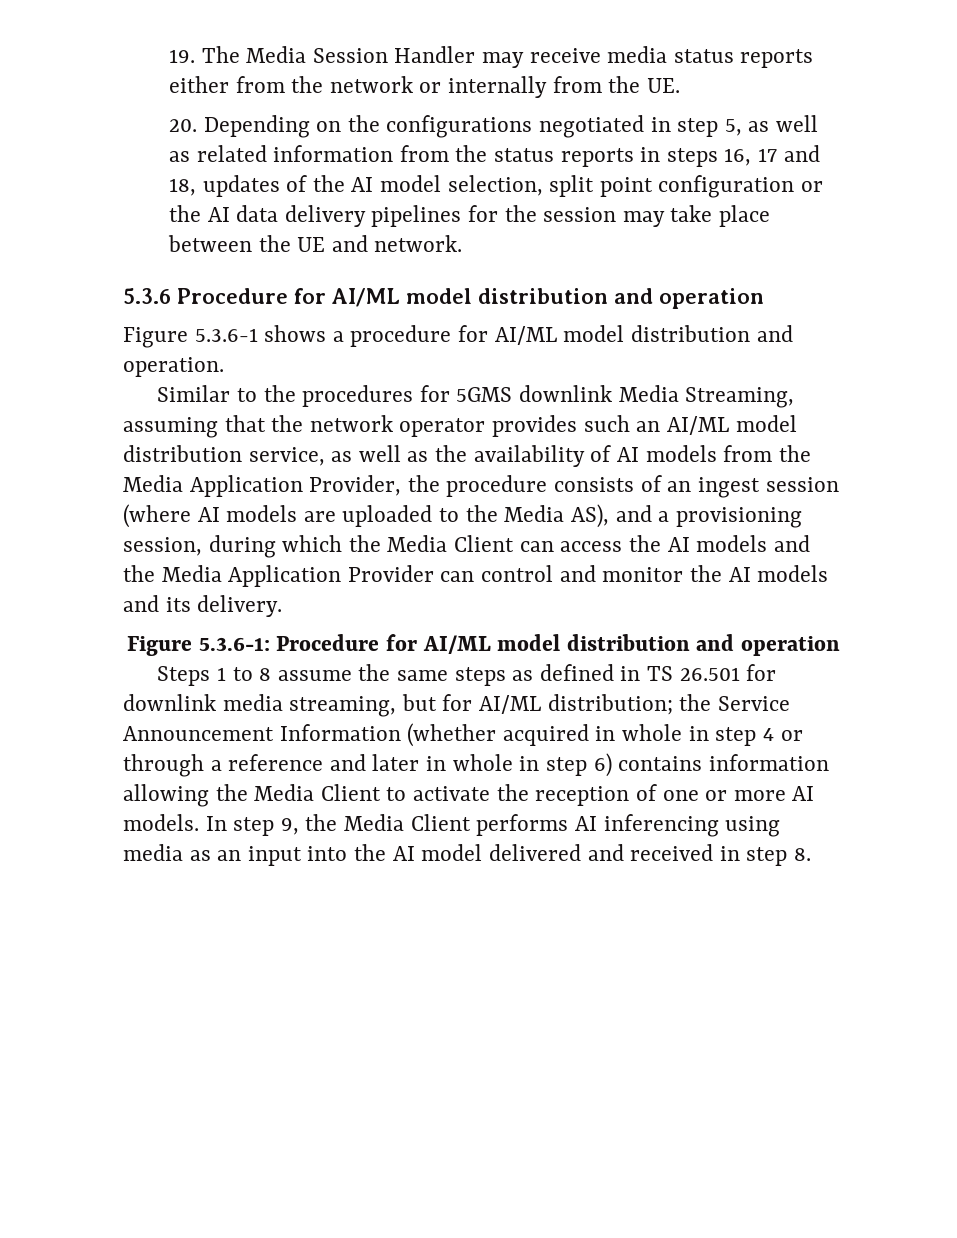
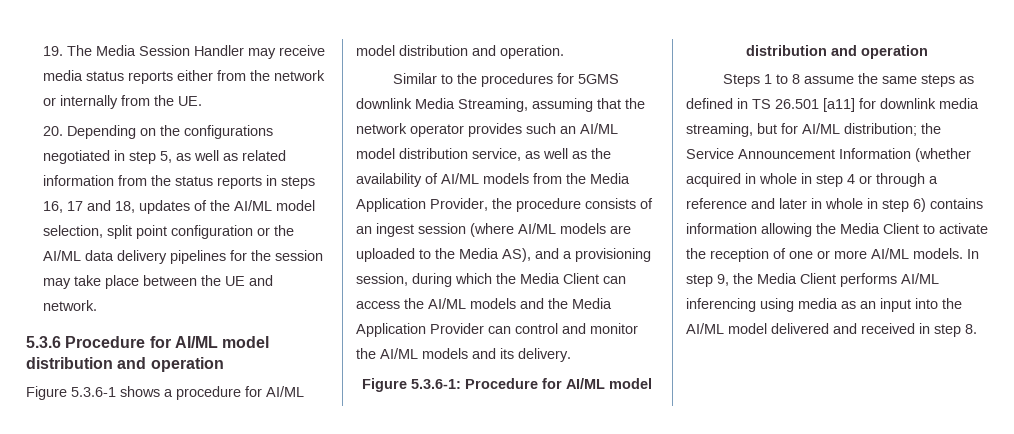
[351,177,374,192] AI -> [234,200,273,211] AI/ML
[207,207,230,222] AI -> [43,250,82,261] AI/ML
[616,447,639,462] AI -> [441,173,479,184] AI/ML
[197,507,220,522] AI -> [518,223,556,234] AI/ML
[667,537,690,552] AI -> [428,298,466,309] AI/ML
[728,567,751,582] AI -> [380,348,418,359] AI/ML
(740, 674) none -> [823,98,855,112] [a11]
[792,786,815,801] AI -> [871,248,909,259] AI/ML
[574,816,597,831] AI -> [901,273,939,284] AI/ML
[392,846,415,861] AI -> [686,323,724,334] AI/ML

